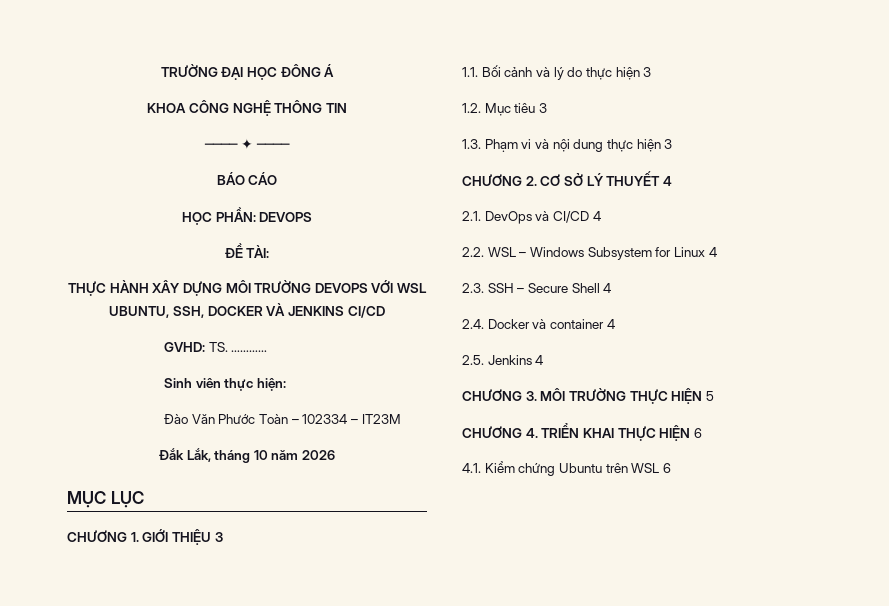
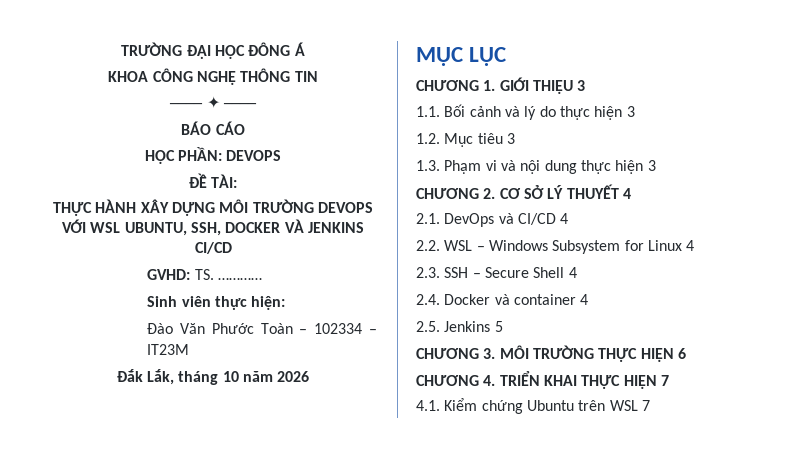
[535,355,544,365] 4 -> [494,321,503,332] 5
[705,391,714,401] 5 -> [677,348,686,359] 6
[693,428,702,438] 6 -> [660,375,669,386] 7
[662,463,671,473] 6 -> [641,400,650,411] 7

